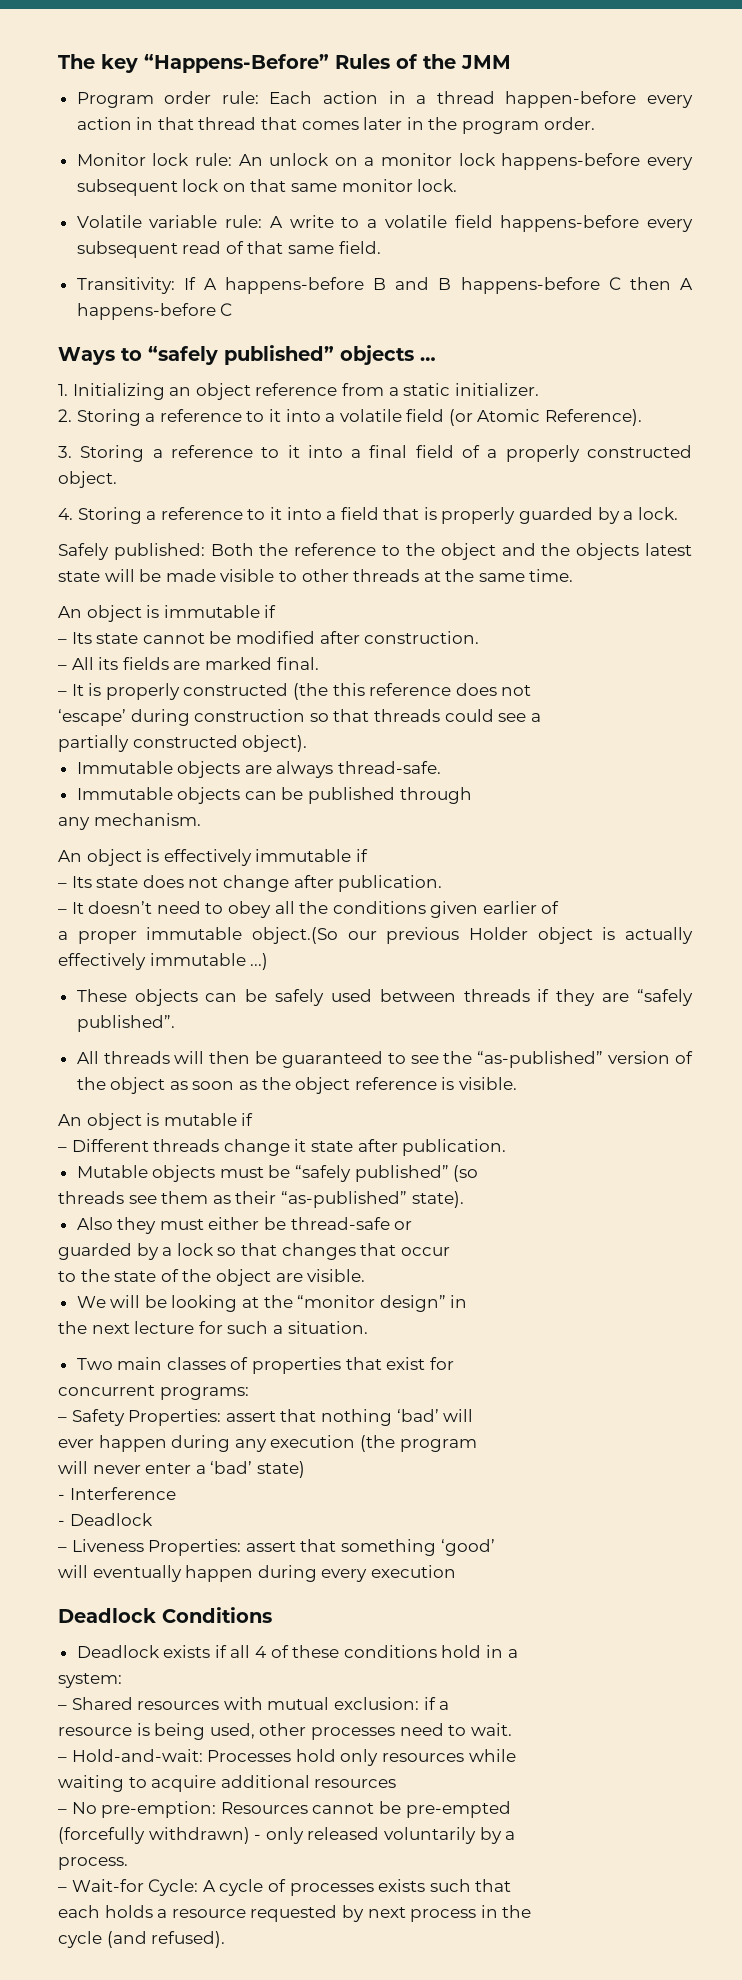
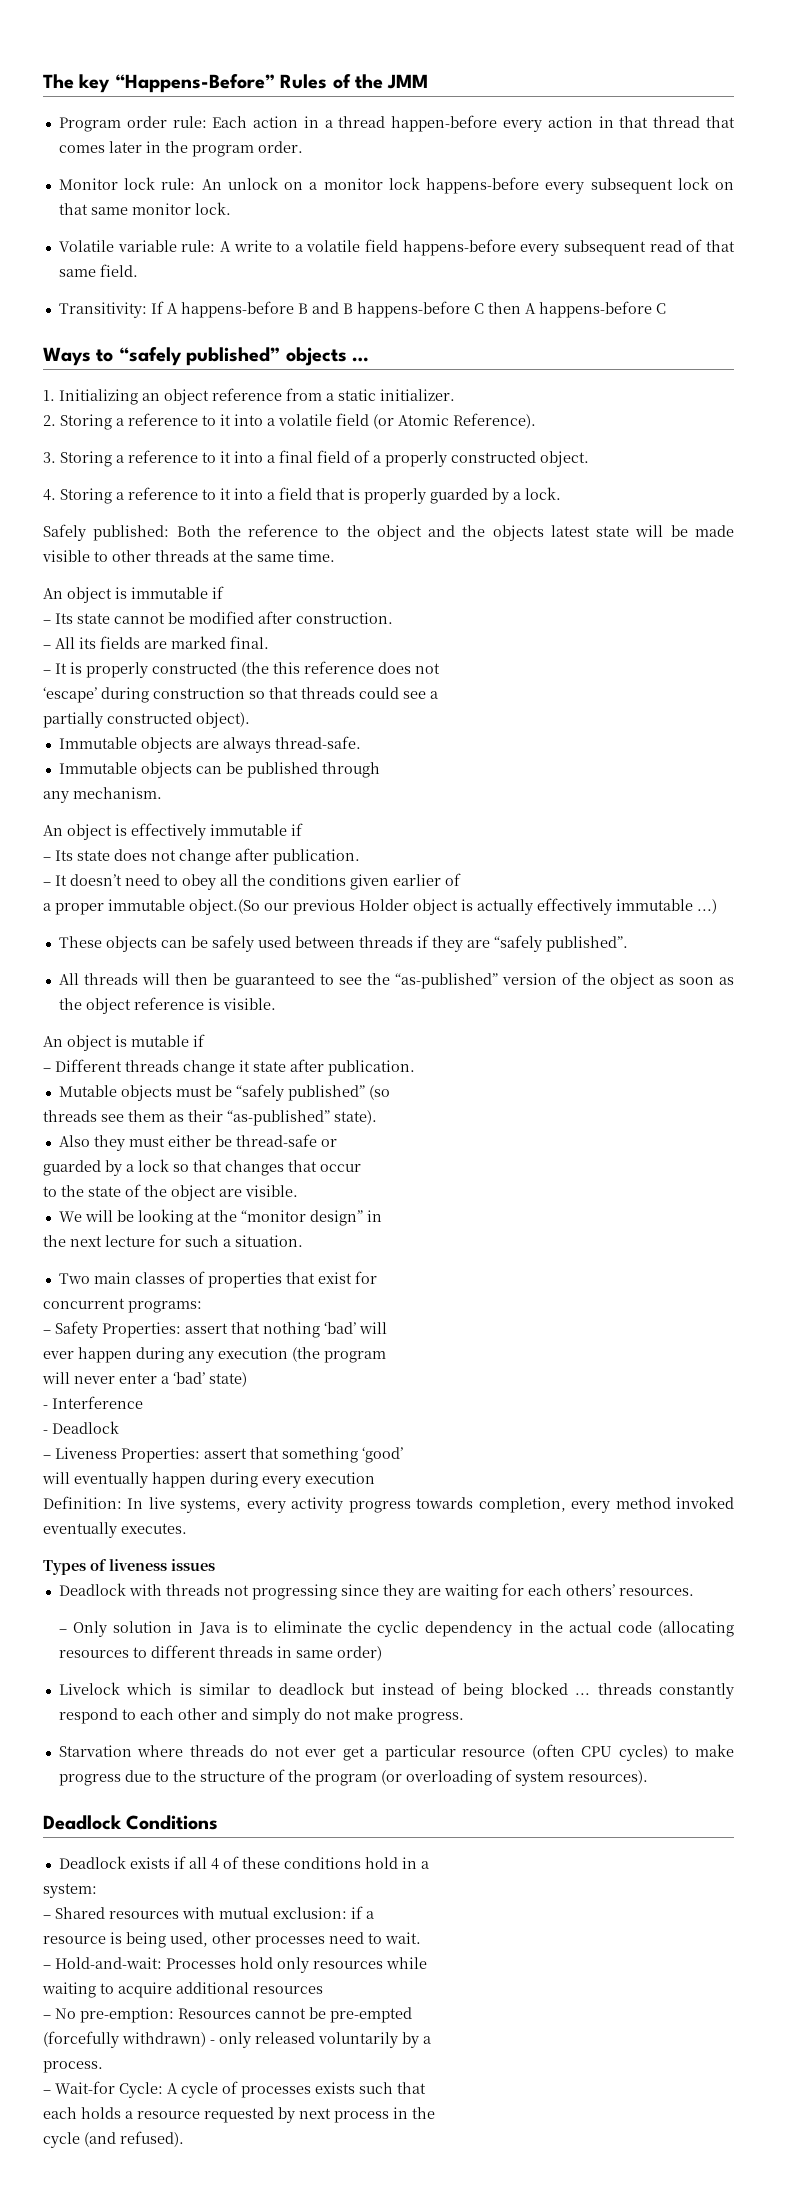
(456, 1571) none -> [43,1496,735,1513] [43,1522,187,1538] [43,1559,215,1575] [58,1583,694,1600] [59,1621,735,1637] [59,1645,383,1661] [58,1682,734,1699] [58,1707,464,1724] [58,1744,734,1761] [58,1769,648,1786] // Definition: In live systems, every activity progress towards completion, every method invoked eventually executes. // Types of liveness issues // Deadlock with threads not progressing since they are waiting for each others’ resources. // – Only solution in Java is to eliminate the cyclic dependency in the actual code (allocating resources to different threads in same order) // Livelock which is similar to deadlock but instead of being blocked ... threads constantly respond to each other and simply do not make progress. // Starvation where threads do not ever get a particular resource (often CPU cycles) to make progress due to the structure of the program (or overloading of system resources).

